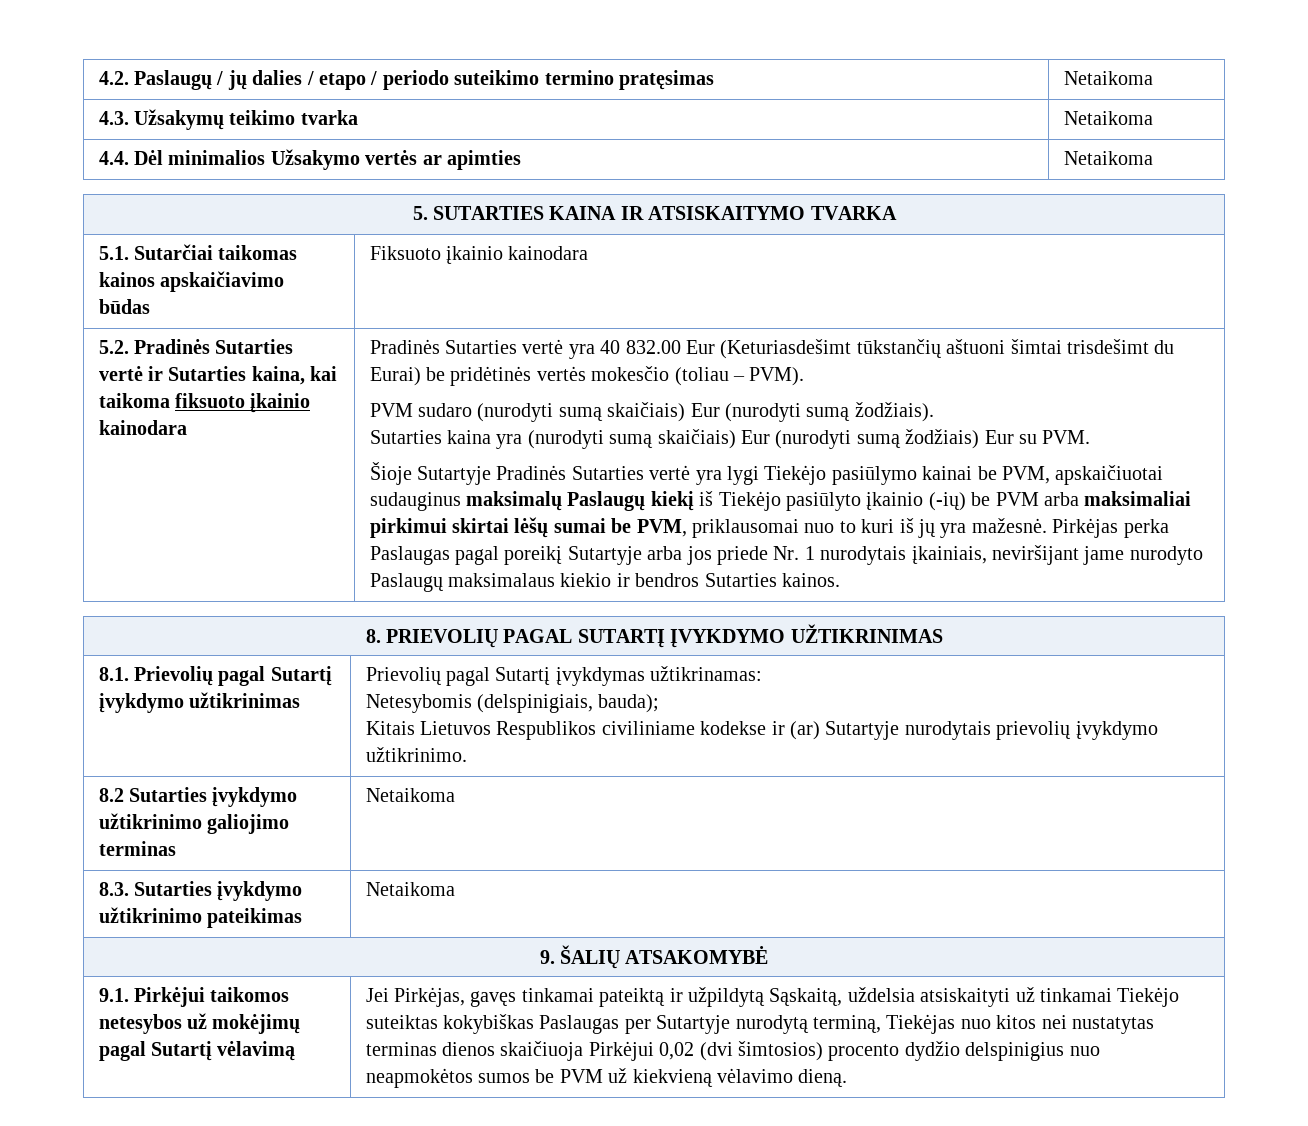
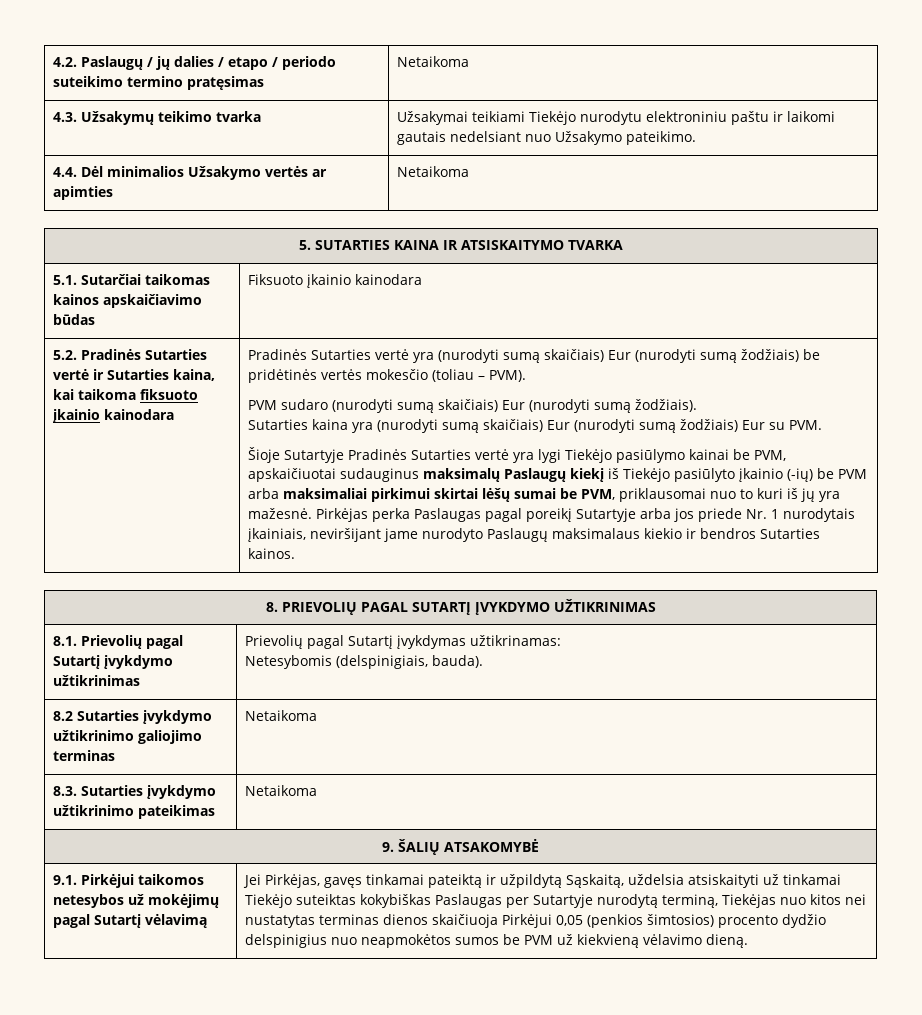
[1063,111,1153,125] Netaikoma -> [396,111,835,125] [396,131,696,145] Užsakymai teikiami Tiekėjo nurodytu elektroniniu paštu ir laikomi gautais nedelsiant nuo Užsakymo pateikimo.
[600,339,1175,359] [369,367,421,386] 40 832.00 Eur (Keturiasdešimt tūkstančių aštuoni šimtai trisdešimt du Eurai) -> [437,349,799,363] (nurodyti sumą skaičiais) Eur (nurodyti sumą žodžiais)
[598,694,660,713] [365,721,1158,740] [365,747,467,762] bauda); // Kitais Lietuvos Respublikos civiliniame kodekse ir (ar) Sutartyje nurodytais prievolių įvykdymo užtikrinimo. -> [431,655,483,668] bauda).
[659,1042,733,1061] 0,02 (dvi -> [555,914,643,928] 0,05 (penkios

